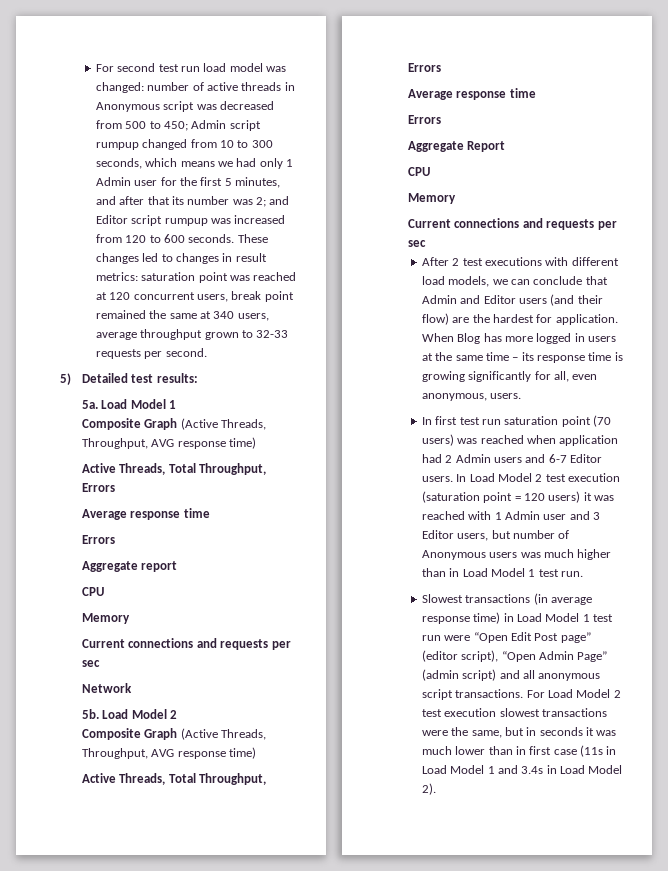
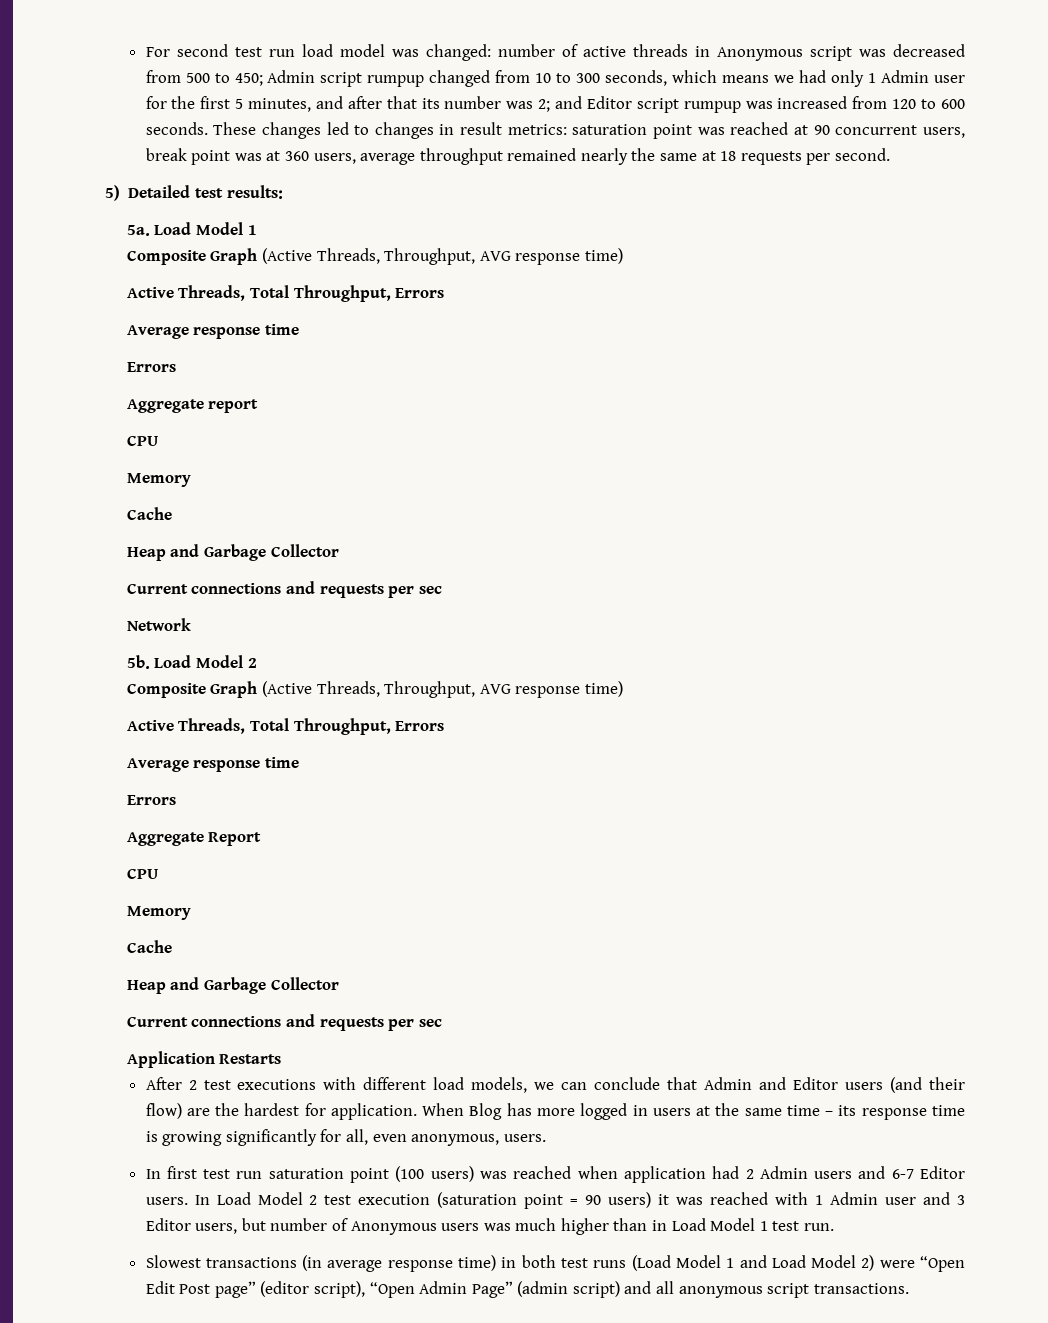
[109,292,131,300] 120 -> [813,125,830,135] 90
[95,310,269,321] [95,329,289,340] remained the same at 340 users, average throughput grown to 32-33 -> [234,148,737,165] was at 360 users, average throughput remained nearly the same at 18
(131, 618) none -> [126,507,172,520] [126,544,339,561] // Cache // Heap and Garbage Collector
[408,218,617,230] [408,240,427,247] // Current connections and requests per sec -> [126,940,172,953] [126,977,339,994] [126,1014,442,1031] [126,1051,282,1068] // Cache // Heap and Garbage Collector // Current connections and requests per sec // Application Restarts
[593,415,612,427] (70 -> [395,1166,425,1182] (100
[523,493,545,501] 120 -> [585,1195,602,1205] 90
[516,613,614,622] [421,635,441,641] Load Model 1 test run -> [521,1255,875,1271] both test runs (Load Model 1 and Load Model 2)
[526,689,621,698] [421,708,607,717] [421,727,617,738] [421,745,617,757] [421,765,623,774] [421,783,436,795] For Load Model 2 test execution slowest transactions were the same, but in seconds it was much lower than in first case (11s in Load Model 1 and 3.4s in Load Model 2). -> (909, 1288) none

